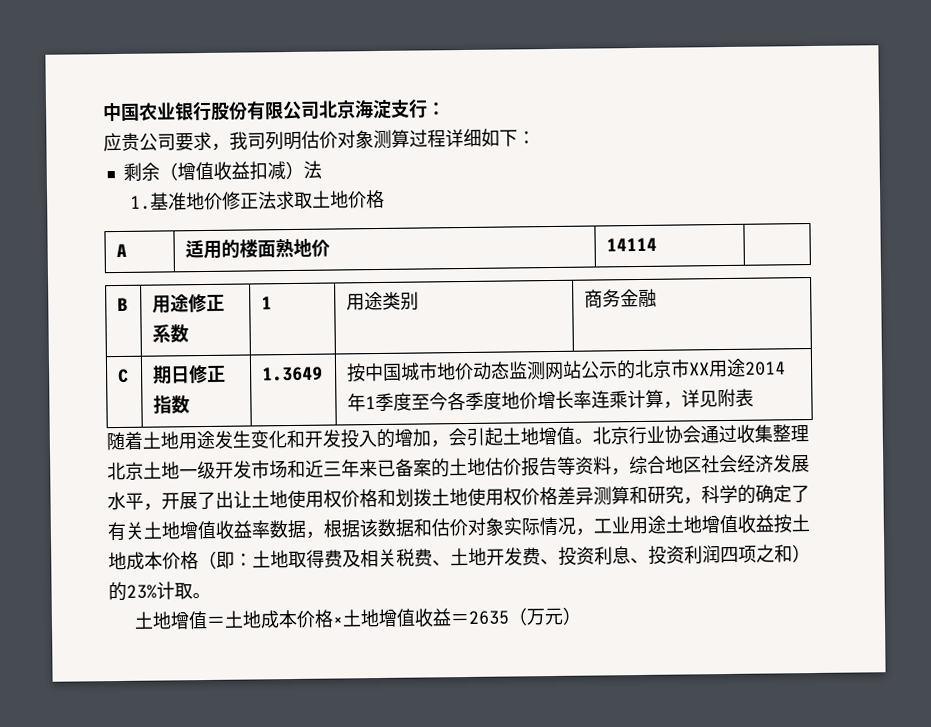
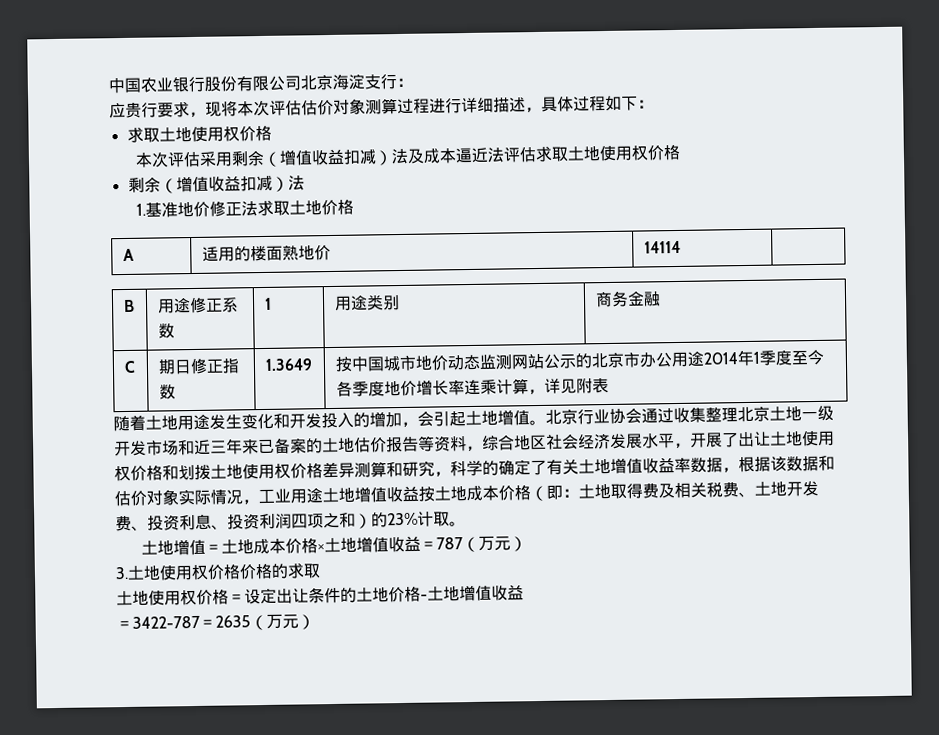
[139,128,536,152] 公司要求，我司列明估价对象测算过程详细如下： -> [141,95,654,118] [126,125,272,143] [135,144,682,168] 行要求，现将本次评估估价对象测算过程进行详细描述，具体过程如下： // 求取土地使用权价格 // 本次评估采用剩余（增值收益扣减）法及成本逼近法评估求取土地使用权价格
[689,362,711,376] XX -> [638,352,673,368] 办公
(470, 619) none -> [436,535,528,553] [115,562,321,581] [116,584,524,606] [116,615,216,630] 787（万元） // 3.土地使用权价格价格的求取 // 土地使用权价格＝设定出让条件的土地价格-土地增值收益 // ＝3422-787＝

